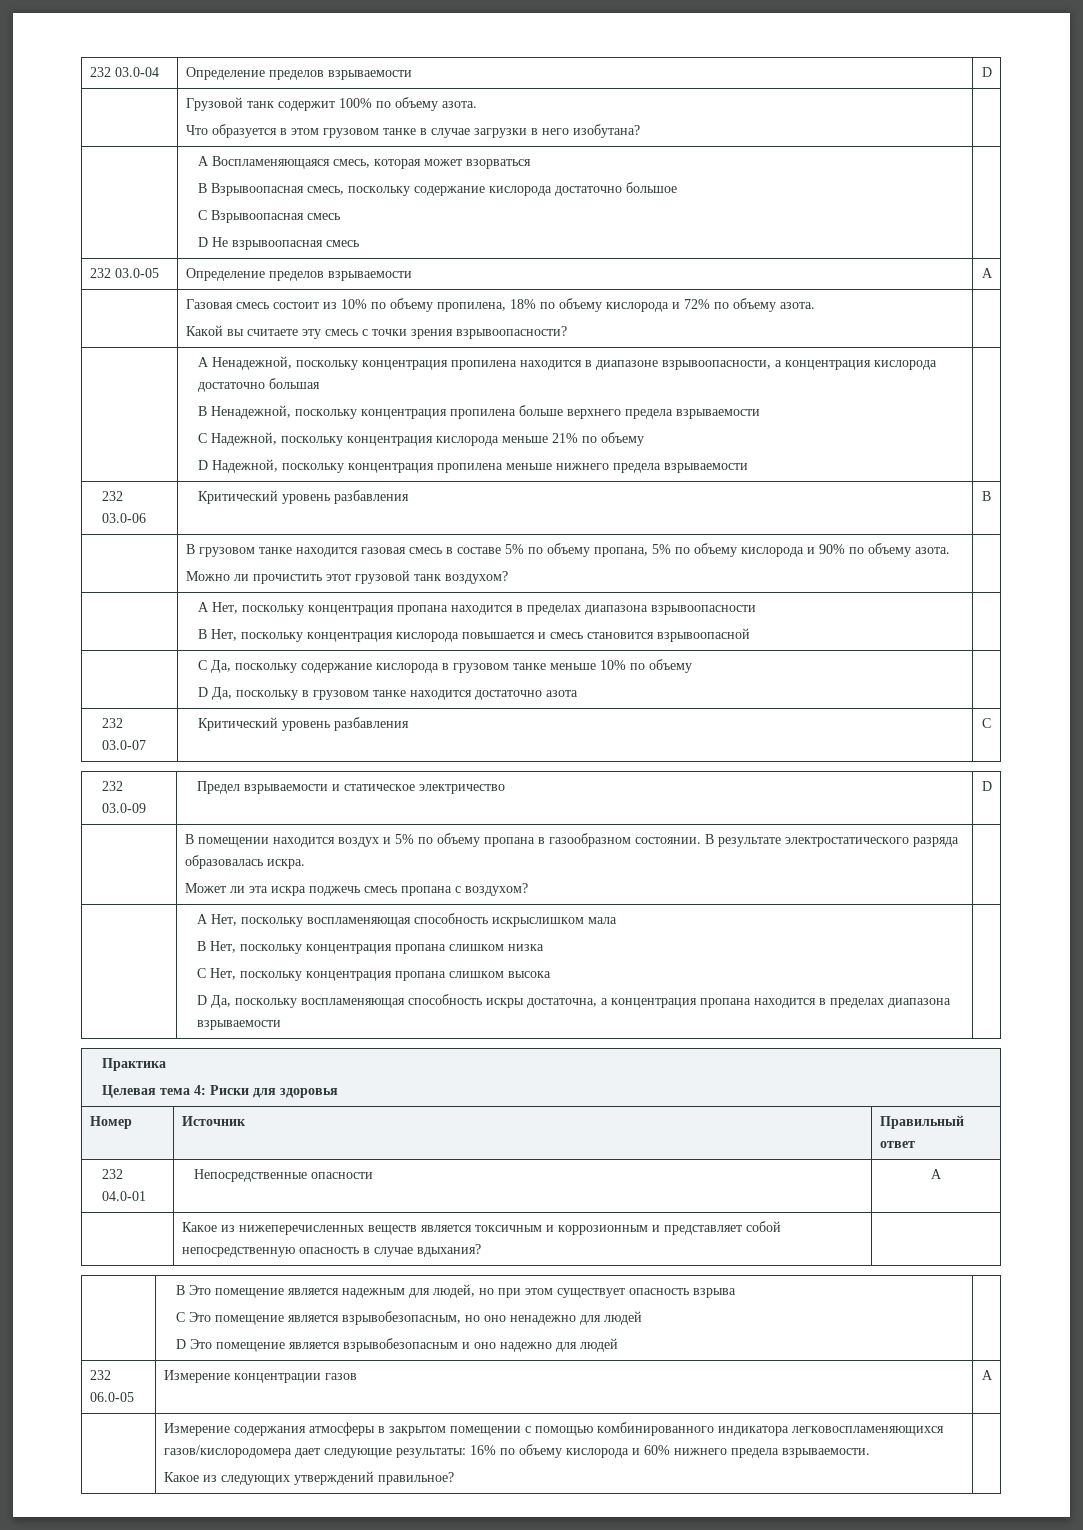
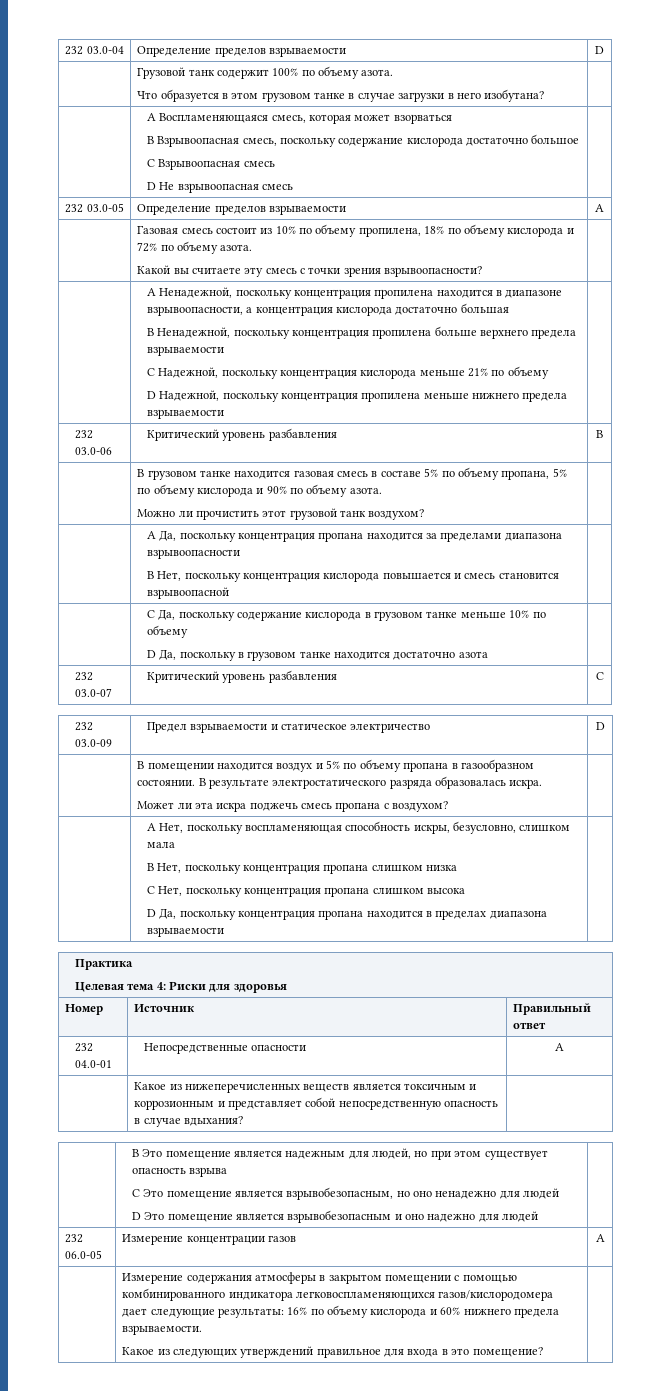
[211,602,581,615] Нет, поскольку концентрация пропана находится в пределах -> [159,530,502,542] Да, поскольку концентрация пропана находится за пределами
[491,917,584,927] искрыслишком -> [413,821,571,834] искры, безусловно, слишком
[300,994,608,1008] воспламеняющая способность искры достаточна, а -> (236, 915) none
[377,1472,454,1485] правильное? -> [316,1347,543,1358] правильное для входа в это помещение?

